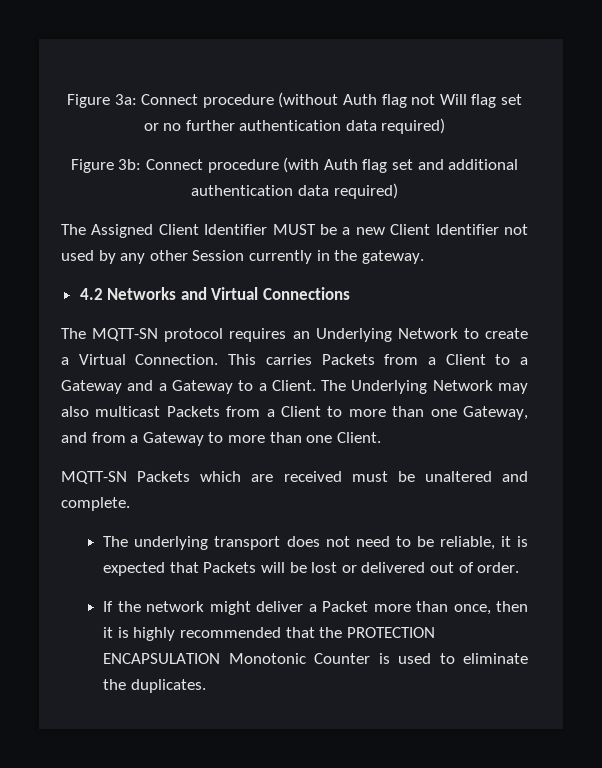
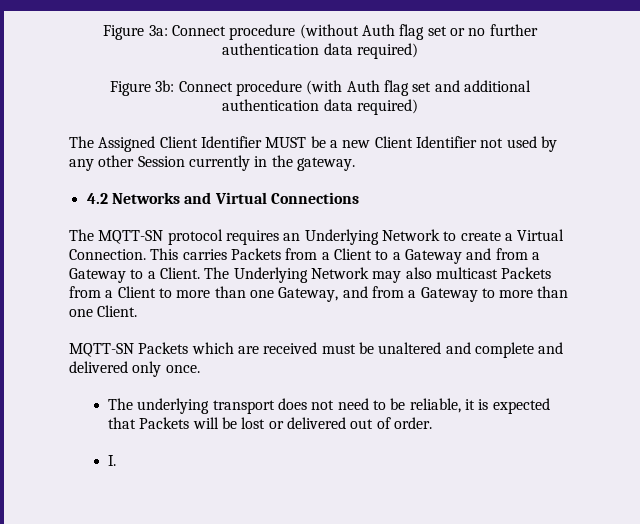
[411,94,497,108] not Will flag -> (425, 32) none
(154, 385) none -> [495,248,528,260] from
[61,497,130,511] complete. -> [474,342,564,358] [69,361,200,377] complete and delivered only once.
[103,601,528,615] [103,627,435,641] [103,653,528,664] [103,679,206,693] If the network might deliver a Packet more than once, then it is highly recommended that the PROTECTION ENCAPSULATION Monotonic Counter is used to eliminate the duplicates. -> [108,455,117,466] I.

